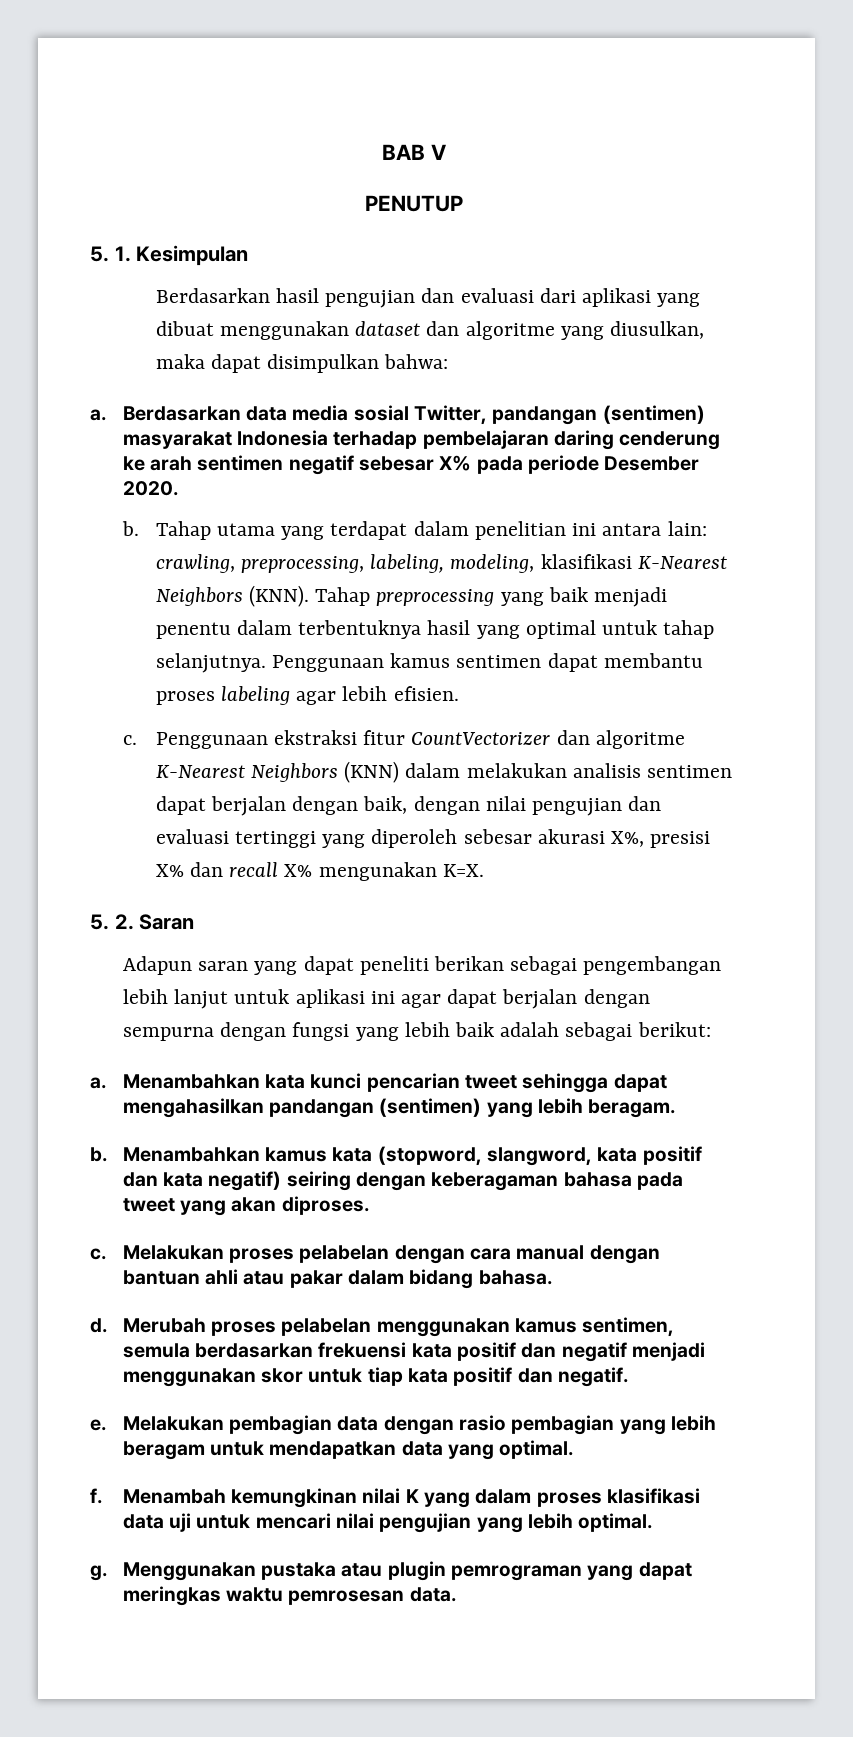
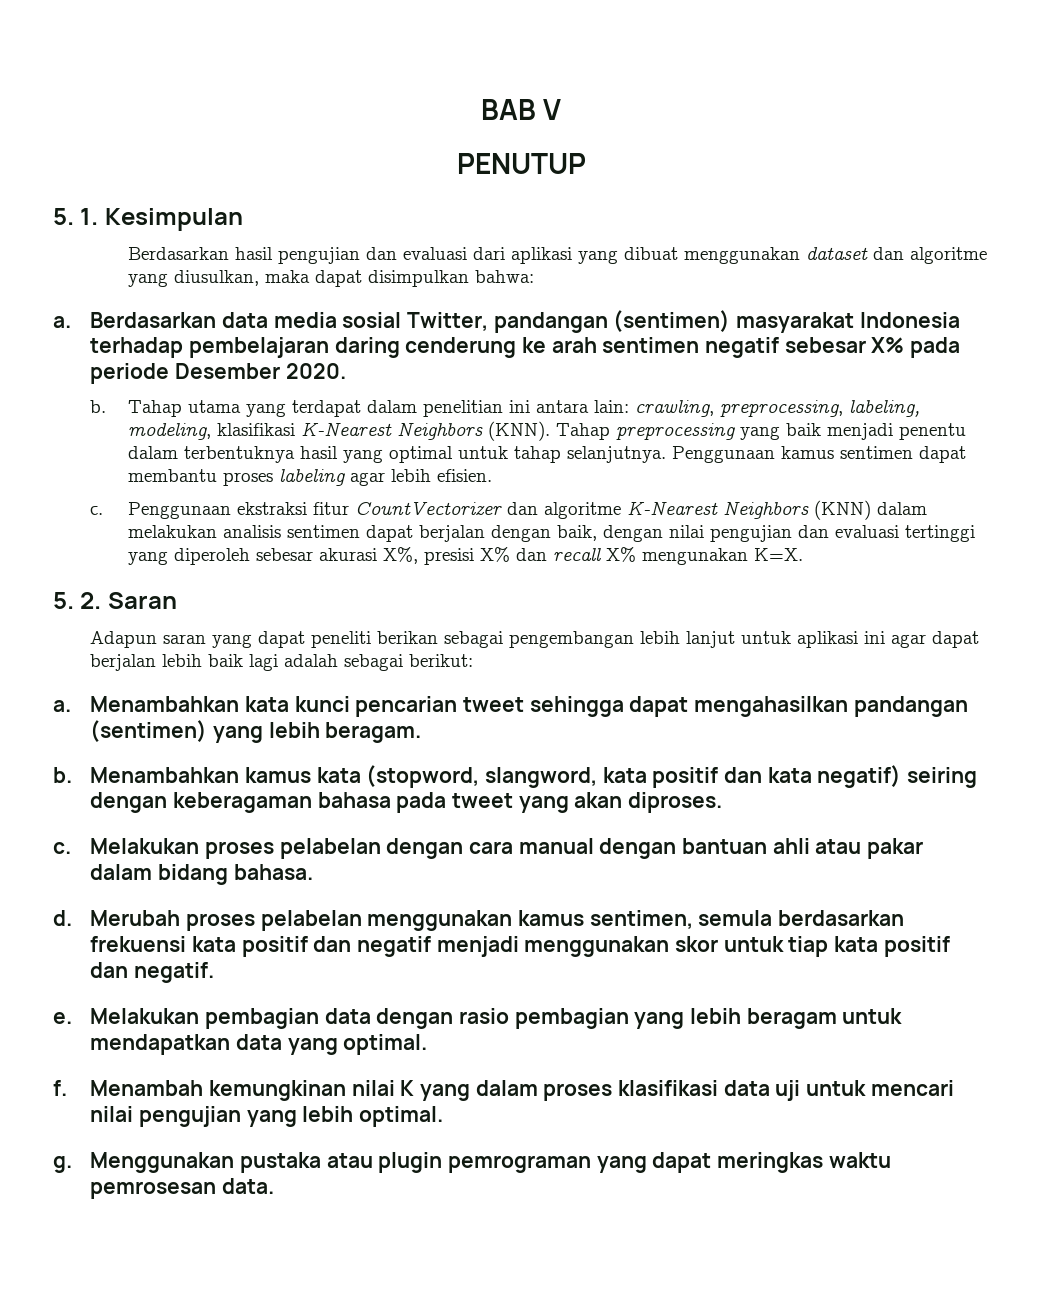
[583,989,650,1008] [122,1022,399,1041] dengan sempurna dengan fungsi yang -> (157, 662) none
(494, 1029) none -> [249,654,279,671] lagi

